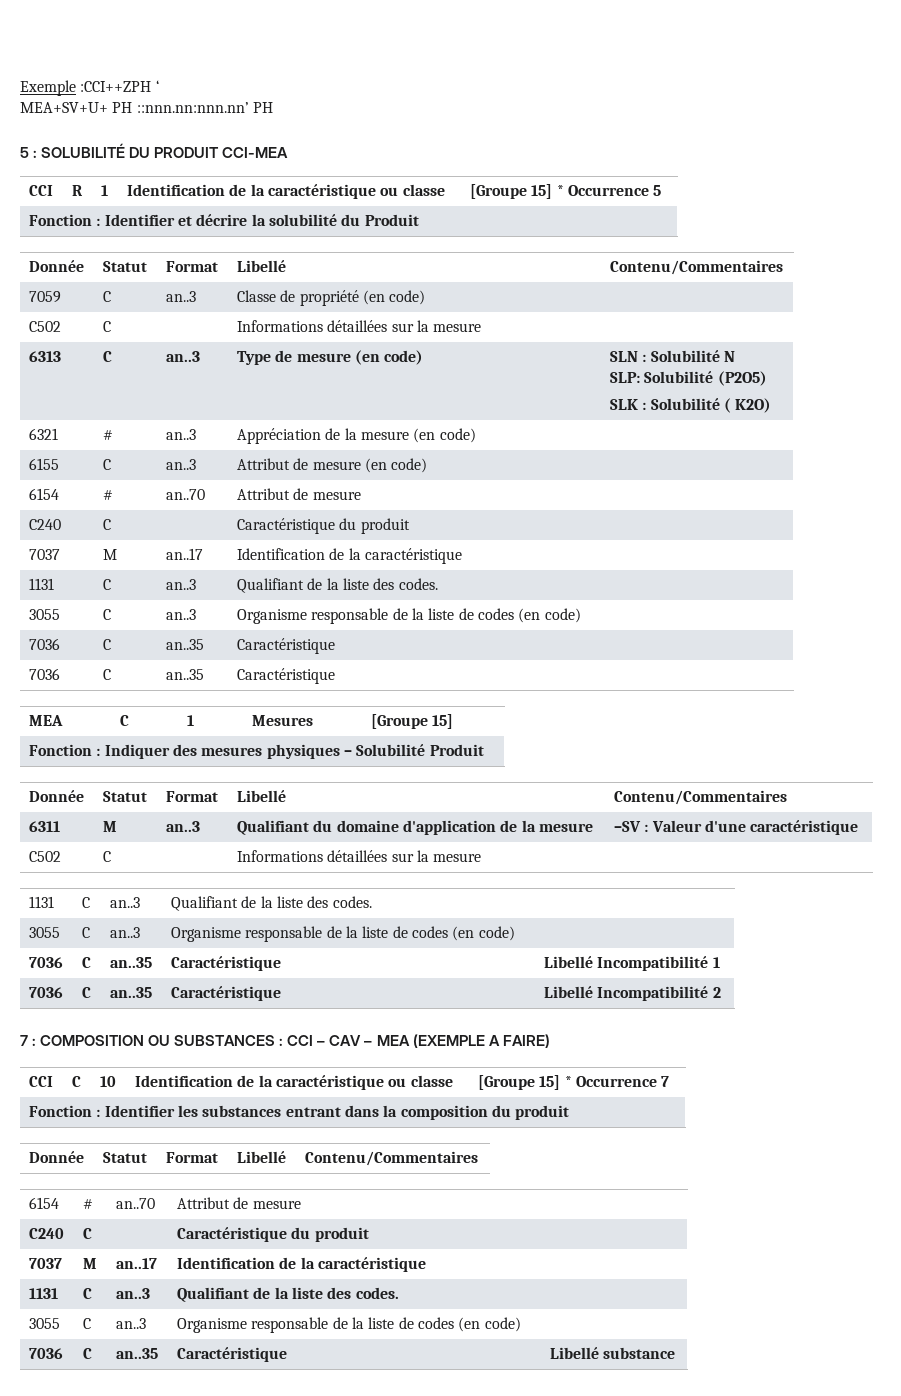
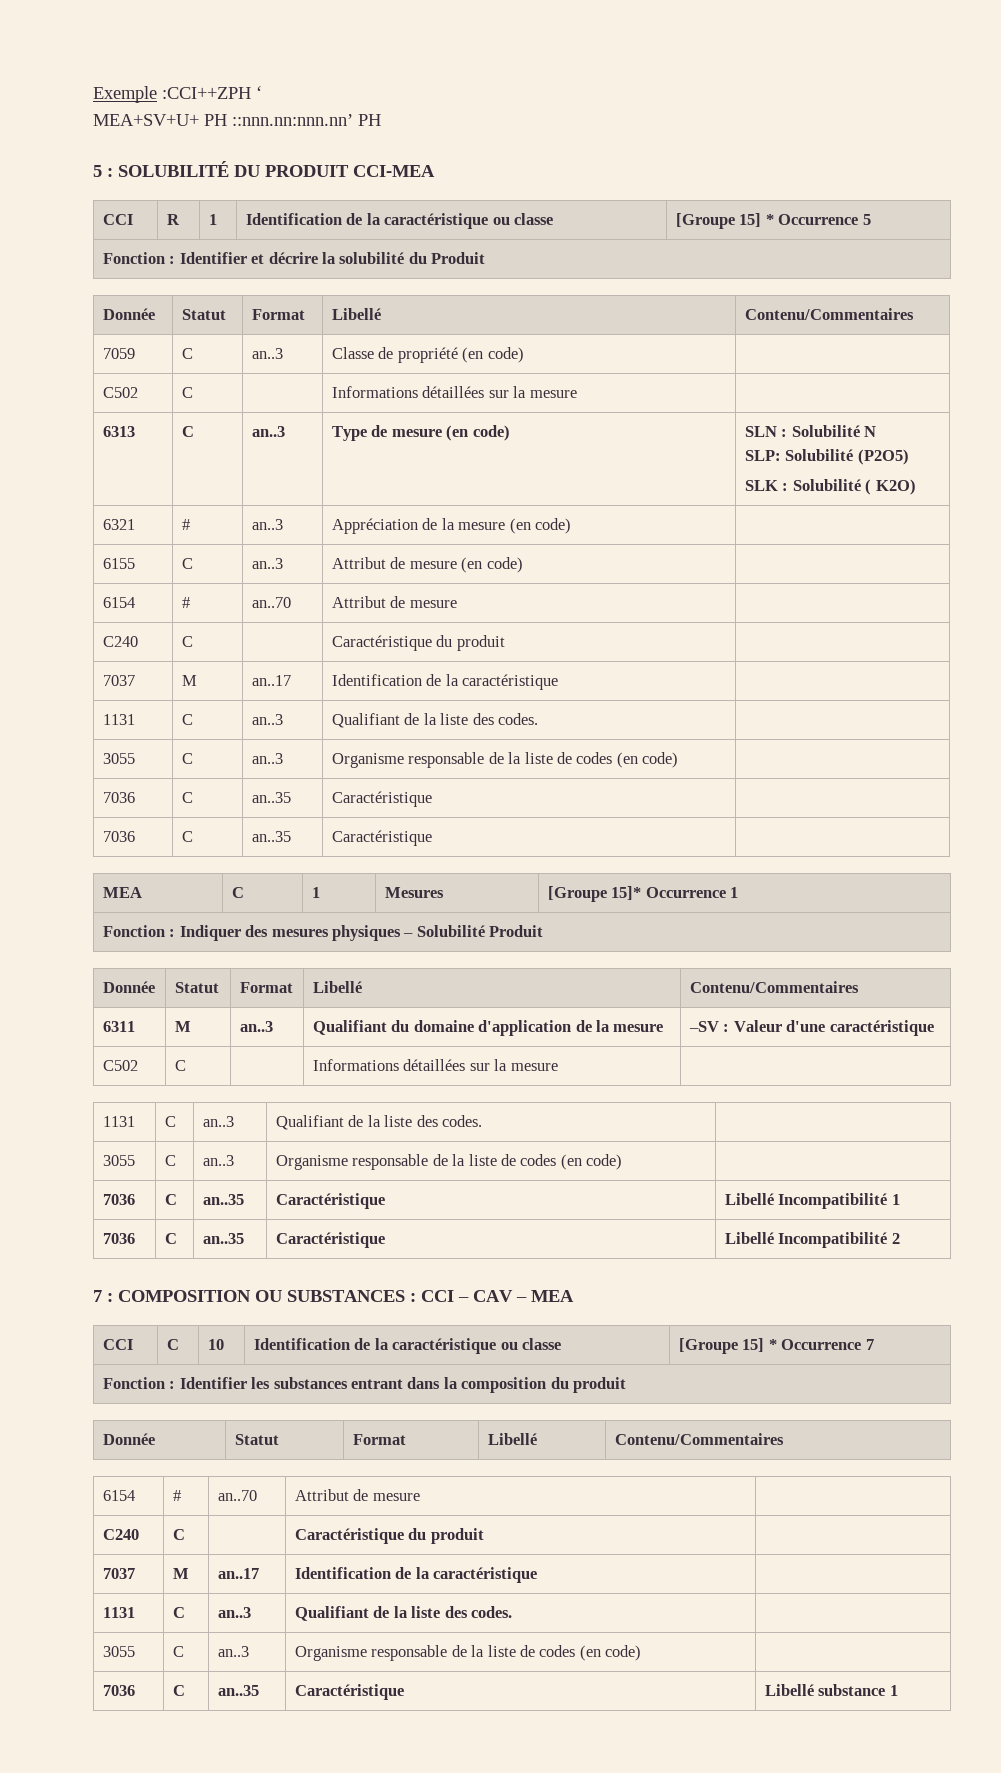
[432,714,454,729] 15] -> [611,886,739,900] 15]* Occurrence 1
[412,1034,550,1048] (EXEMPLE A FAIRE) -> (574, 1296) none
(676, 1353) none -> [889,1685,898,1696] 1

